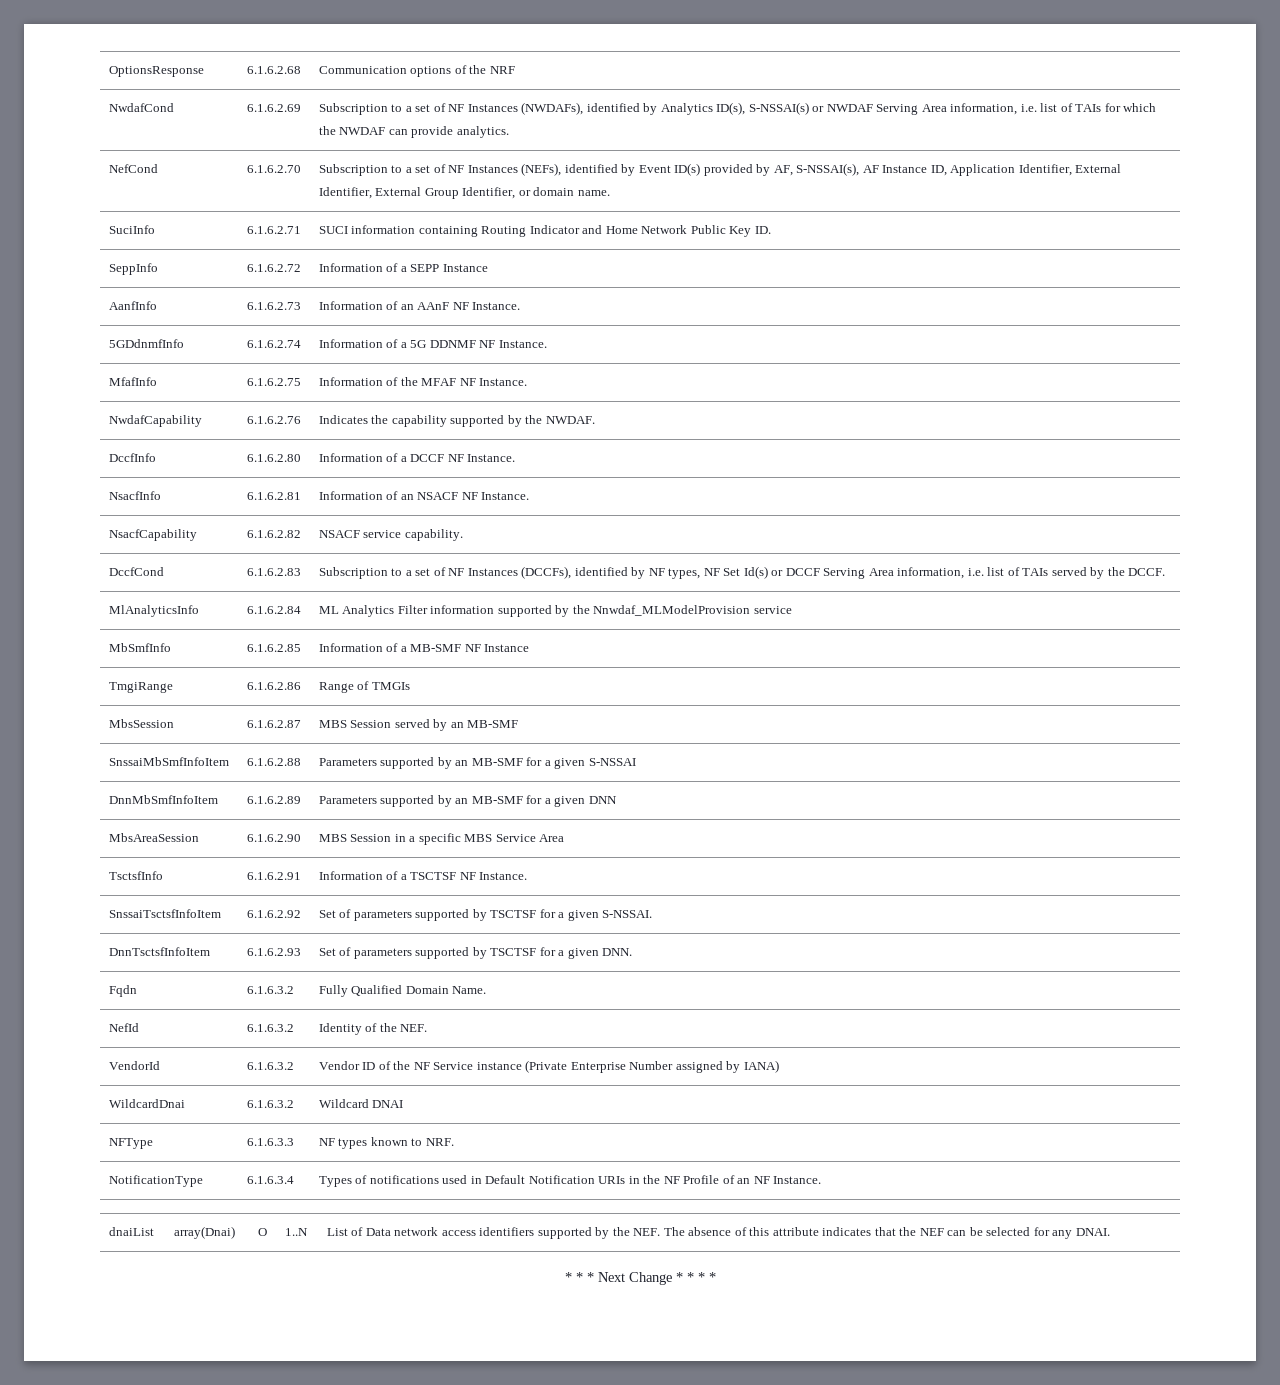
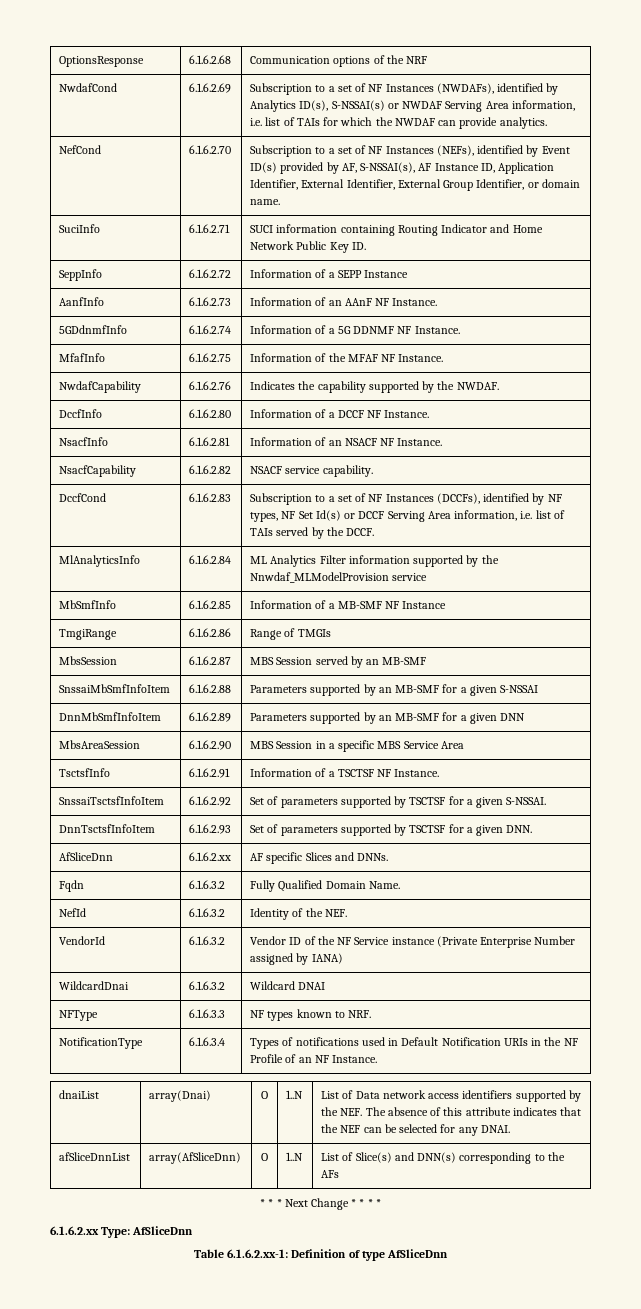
(633, 952) none -> [59,852,114,861] [189,852,232,861] [250,852,389,864] // AfSliceDnn | 6.1.6.2.xx | AF specific Slices and DNNs.
(1110, 1232) none -> [59,1152,131,1161] [149,1152,242,1164] [261,1153,268,1161] [286,1152,304,1161] [321,1152,565,1164] [321,1170,340,1178] // afSliceDnnList | array(AfSliceDnn) | O | 1..N | List of Slice(s) and DNN(s) corresponding to the AFs
(716, 1277) none -> [50,1226,194,1238] [193,1249,449,1261] // 6.1.6.2.xx Type: AfSliceDnn // Table 6.1.6.2.xx-1: Definition of type AfSliceDnn

